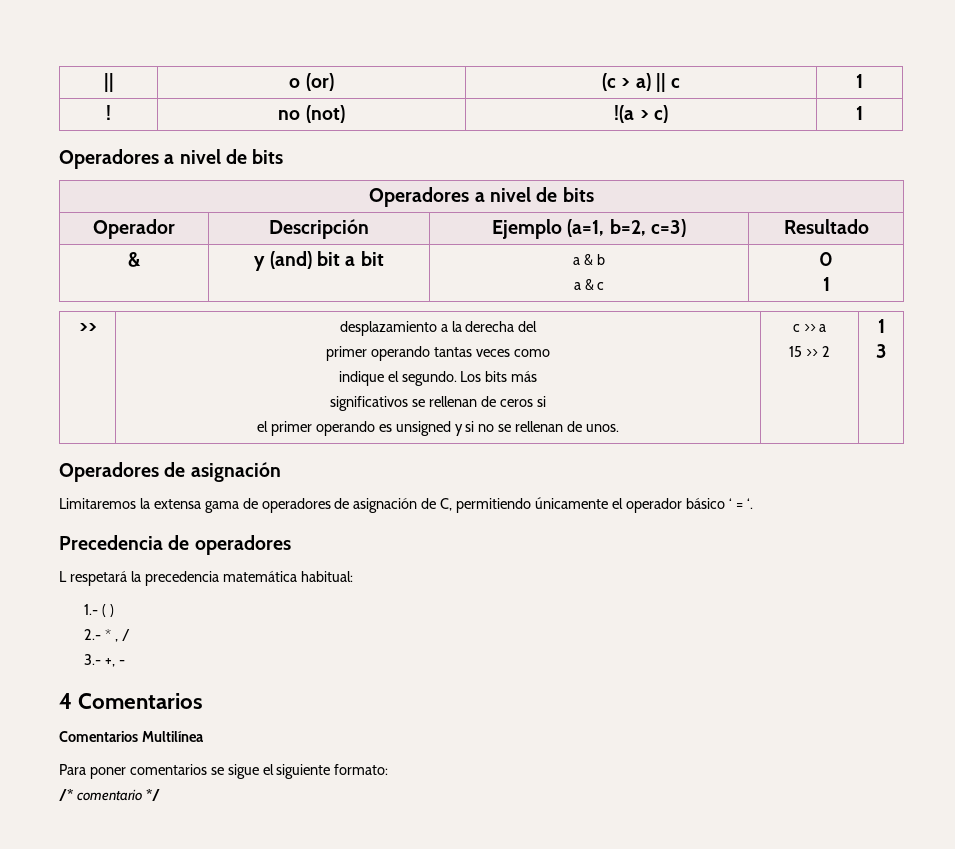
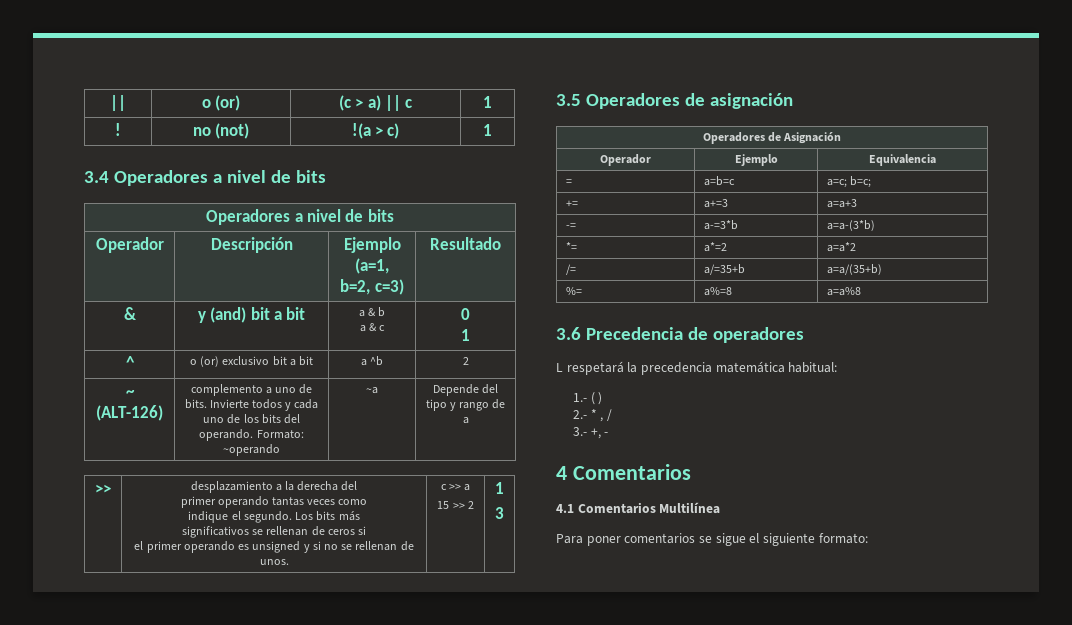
(863, 113) none -> [84,171,109,183] 3.4
(830, 284) none -> [125,356,135,369] [189,356,314,367] [360,356,384,366] [462,357,469,365] [125,390,135,397] [96,405,163,421] [190,384,313,396] [184,399,319,411] [203,414,300,424] [199,429,304,441] [223,444,280,456] [366,387,378,394] [432,384,499,396] [425,399,506,411] [462,417,469,424] // ^ | o (or) exclusivo bit a bit | a ^b | 2 // ~ (ALT-126) | complemento a uno de bits. Invierte todos y cada uno de los bits del operando. Formato: ~operando | ~a | Depende del tipo y rango de a
(887, 351) none -> [556,94,581,106] 3.5
[59,497,753,513] // Limitaremos la extensa gama de operadores de asignación de C, permitiendo únicamente el operador básico ‘ = ‘. // -> [702,132,842,144] [600,154,651,166] [734,154,778,166] [869,154,936,166] [566,179,573,185] [704,176,736,186] [827,176,872,188] [566,200,579,207] [704,199,729,208] [827,199,858,208] [566,223,577,229] [704,220,739,230] [827,220,876,231] [566,242,578,251] [704,242,728,252] [827,242,857,252] [566,264,577,275] [704,264,746,275] [827,264,883,275] [566,287,583,295] [704,287,733,296] [827,287,862,296] [556,327,581,340] // Operadores de Asignación // Operador | Ejemplo | Equivalencia // = | a=b=c | a=c; b=c; // += | a+=3 | a=a+3 // -= | a-=3*b | a=a-(3*b) // *= | a*=2 | a=a*2 // /= | a/=35+b | a=a/(35+b) // %= | a%=8 | a=a%8 // 3.6
(204, 701) none -> [556,504,574,513] 4.1
[59,789,160,801] // /* comentario */ -> (868, 538) none

